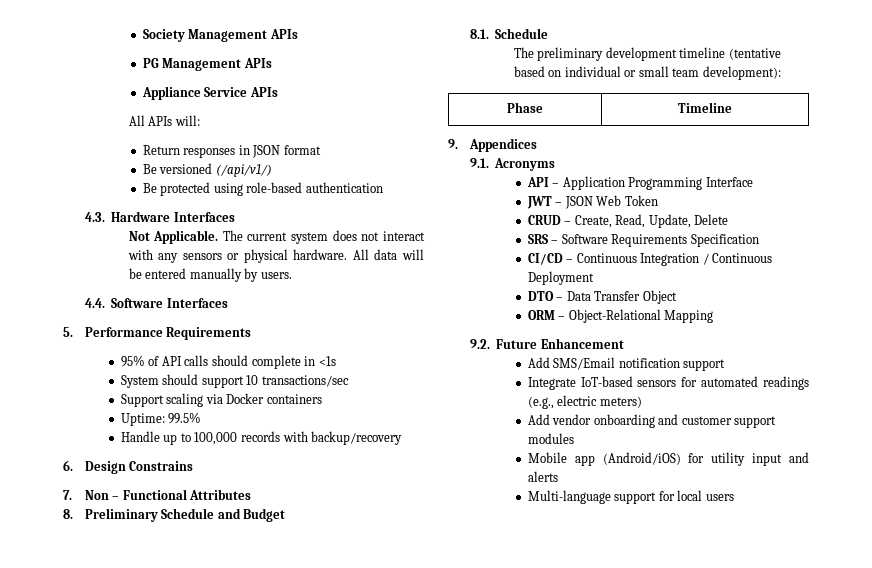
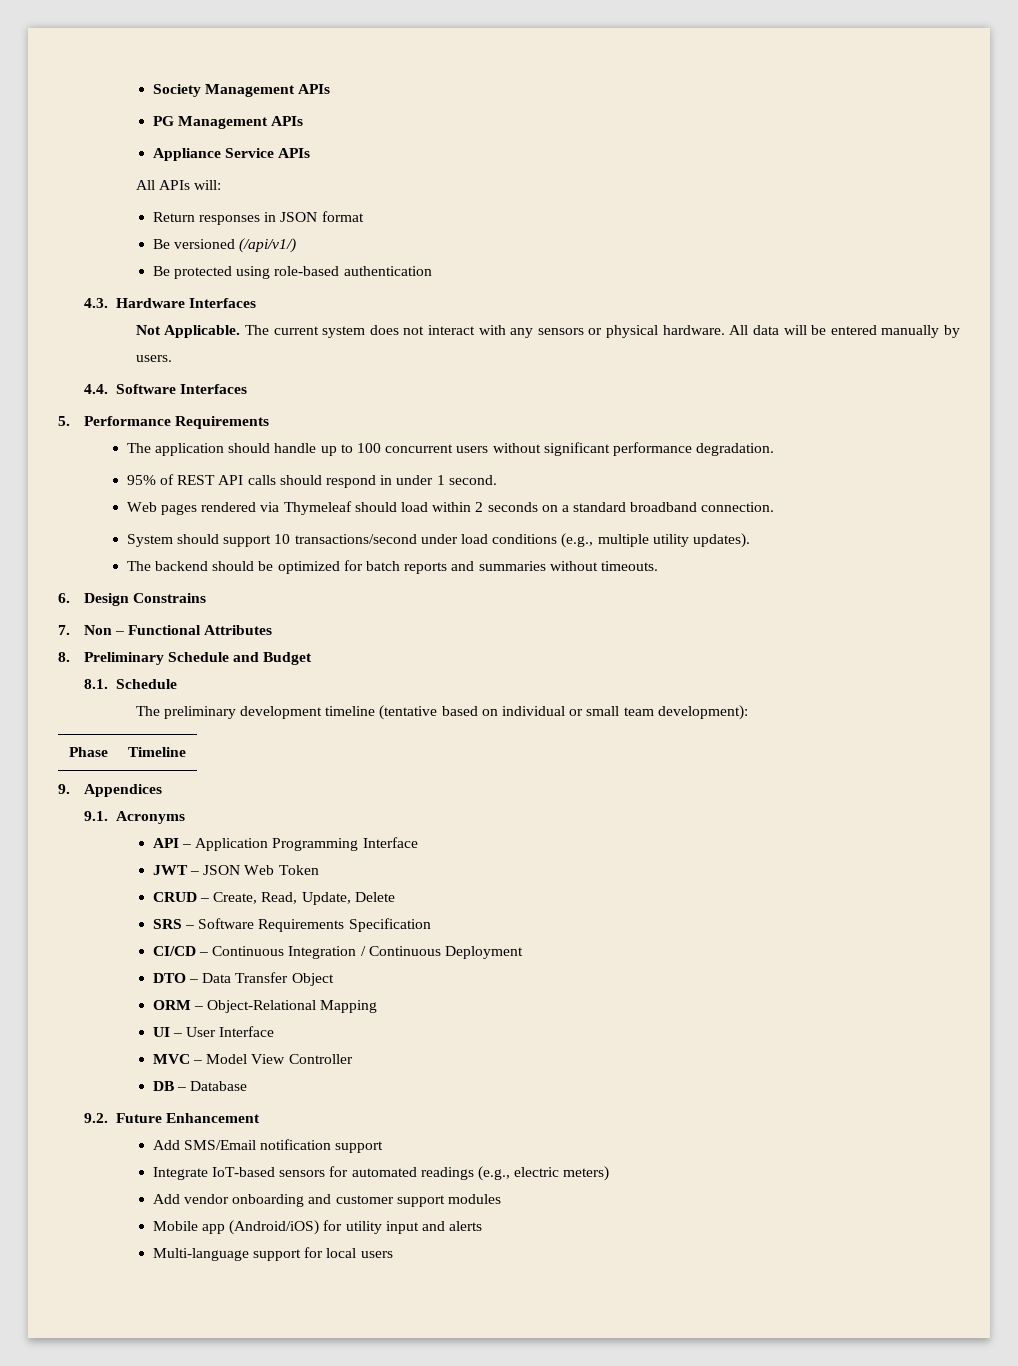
(252, 333) none -> [126,442,775,456] // The application should handle up to 100 concurrent users without significant performance degradation.
(160, 361) none -> [177,475,216,485] REST
[251,355,336,369] [120,374,350,388] [120,393,323,407] [120,412,202,426] [120,431,403,445] complete in <1s // System should support 10 transactions/sec // Support scaling via Docker containers // Uptime: 99.5% // Handle up to 100,000 records with backup/recovery -> [325,475,497,488] [126,501,775,515] [126,533,750,548] [126,560,658,574] respond in under 1 second. // Web pages rendered via Thymeleaf should load within 2 seconds on a standard broadband connection. // System should support 10 transactions/second under load conditions (e.g., multiple utility updates). // The backend should be optimized for batch reports and summaries without timeouts.
(714, 316) none -> [152,1026,275,1037] [152,1054,353,1064] [152,1081,248,1091] // UI – User Interface // MVC – Model View Controller // DB – Database

